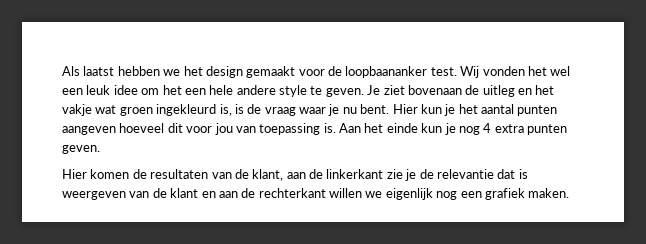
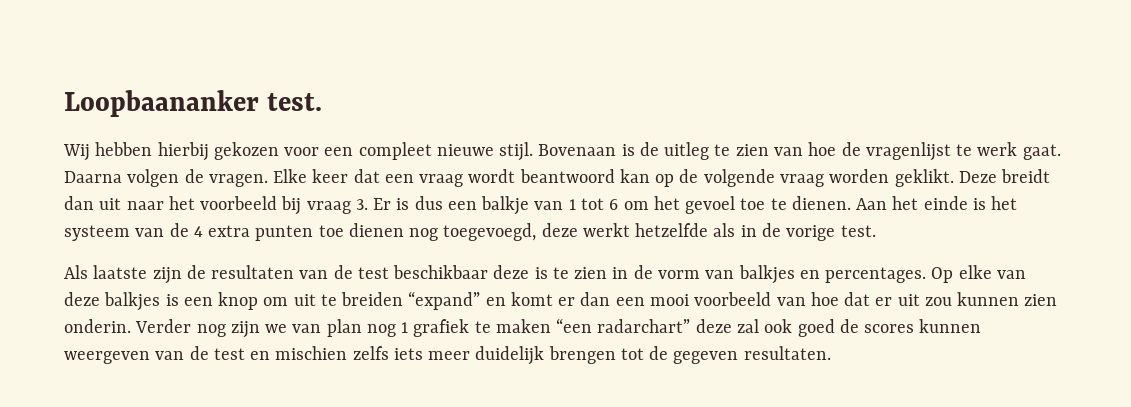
[62,66,571,78] [62,85,555,97] [62,104,558,116] [62,123,567,135] [62,145,100,154] [62,169,528,181] [62,188,570,200] Als laatst hebben we het design gemaakt voor de loopbaananker test. Wij vonden het wel een leuk idee om het een hele andere style te geven. Je ziet bovenaan de uitleg en het vakje wat groen ingekleurd is, is de vraag waar je nu bent. Hier kun je het aantal punten aangeven hoeveel dit voor jou van toepassing is. Aan het einde kun je nog 4 extra punten geven. // Hier komen de resultaten van de klant, aan de linkerkant zie je de relevantie dat is weergeven van de klant en aan de rechterkant willen we eigenlijk nog een grafiek maken. -> [64,90,323,117] [63,142,1061,161] [64,169,1051,187] [64,196,1018,215] [64,223,876,241] [64,265,1026,284] [64,291,1058,311] [64,318,982,338] [64,346,831,365] Loopbaananker test. // Wij hebben hierbij gekozen voor een compleet nieuwe stijl. Bovenaan is de uitleg te zien van hoe de vragenlijst te werk gaat. Daarna volgen de vragen. Elke keer dat een vraag wordt beantwoord kan op de volgende vraag worden geklikt. Deze breidt dan uit naar het voorbeeld bij vraag 3. Er is dus een balkje van 1 tot 6 om het gevoel toe te dienen. Aan het einde is het systeem van de 4 extra punten toe dienen nog toegevoegd, deze werkt hetzelfde als in de vorige test. // Als laatste zijn de resultaten van de test beschikbaar deze is te zien in de vorm van balkjes en percentages. Op elke van deze balkjes is een knop om uit te breiden “expand” en komt er dan een mooi voorbeeld van hoe dat er uit zou kunnen zien onderin. Verder nog zijn we van plan nog 1 grafiek te maken “een radarchart” deze zal ook goed de scores kunnen weergeven van de test en mischien zelfs iets meer duidelijk brengen tot de gegeven resultaten.

